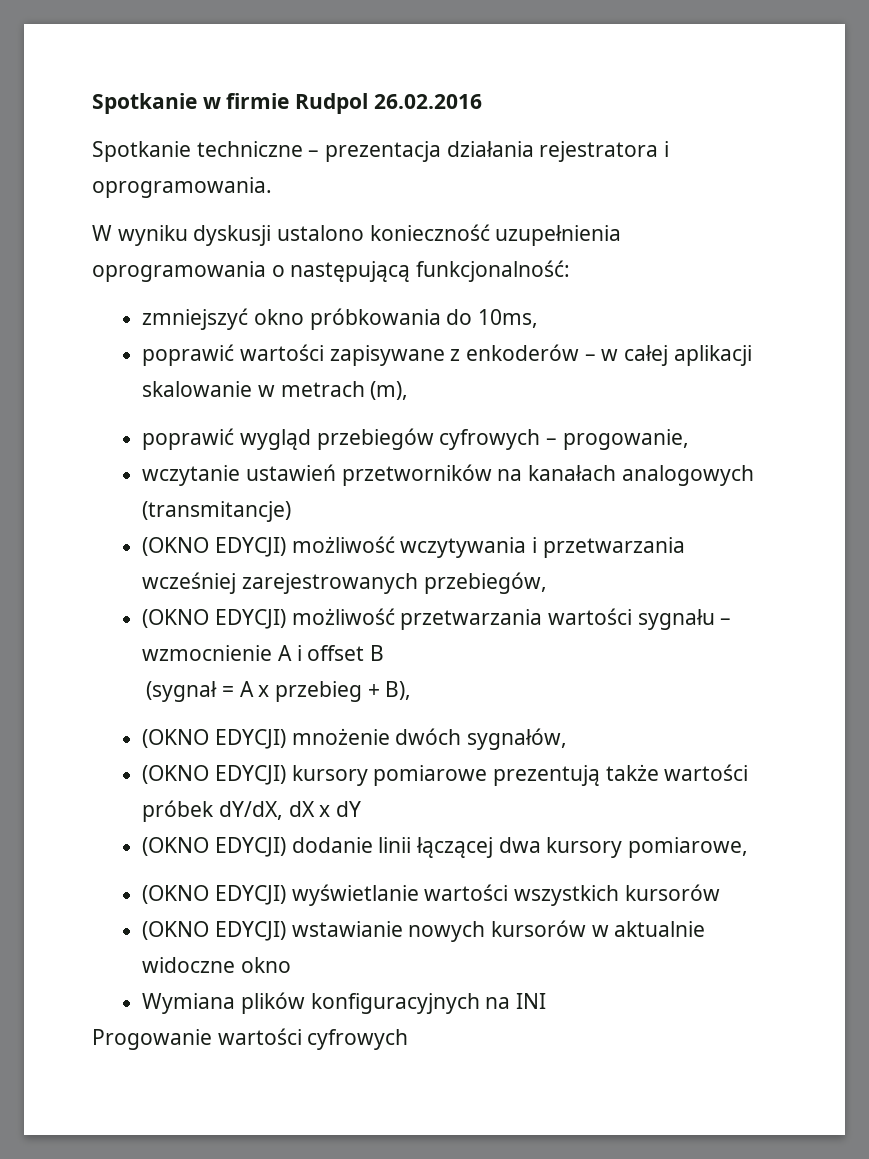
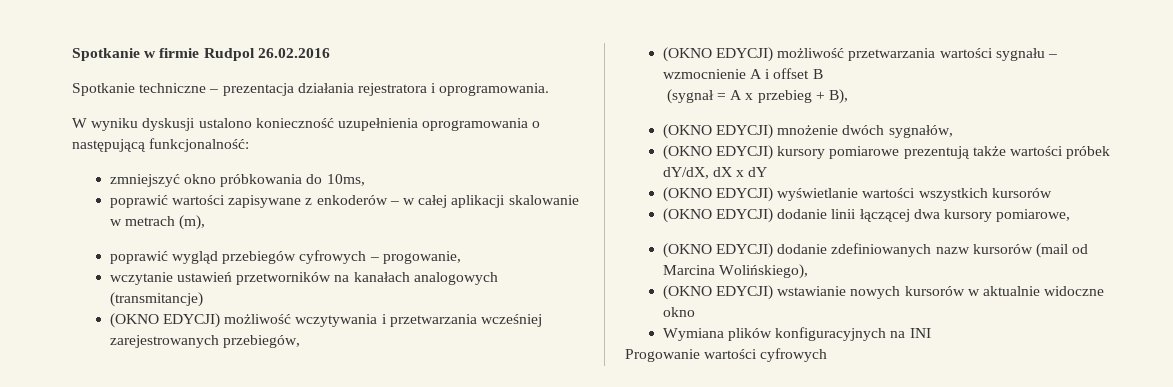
(361, 809) none -> [662,187,1052,202] // (OKNO EDYCJI) wyświetlanie wartości wszystkich kursorów
[291,884,720,906] wyświetlanie wartości wszystkich kursorów -> [777,243,1089,258] [662,264,809,279] dodanie zdefiniowanych nazw kursorów (mail od Marcina Wolińskiego),

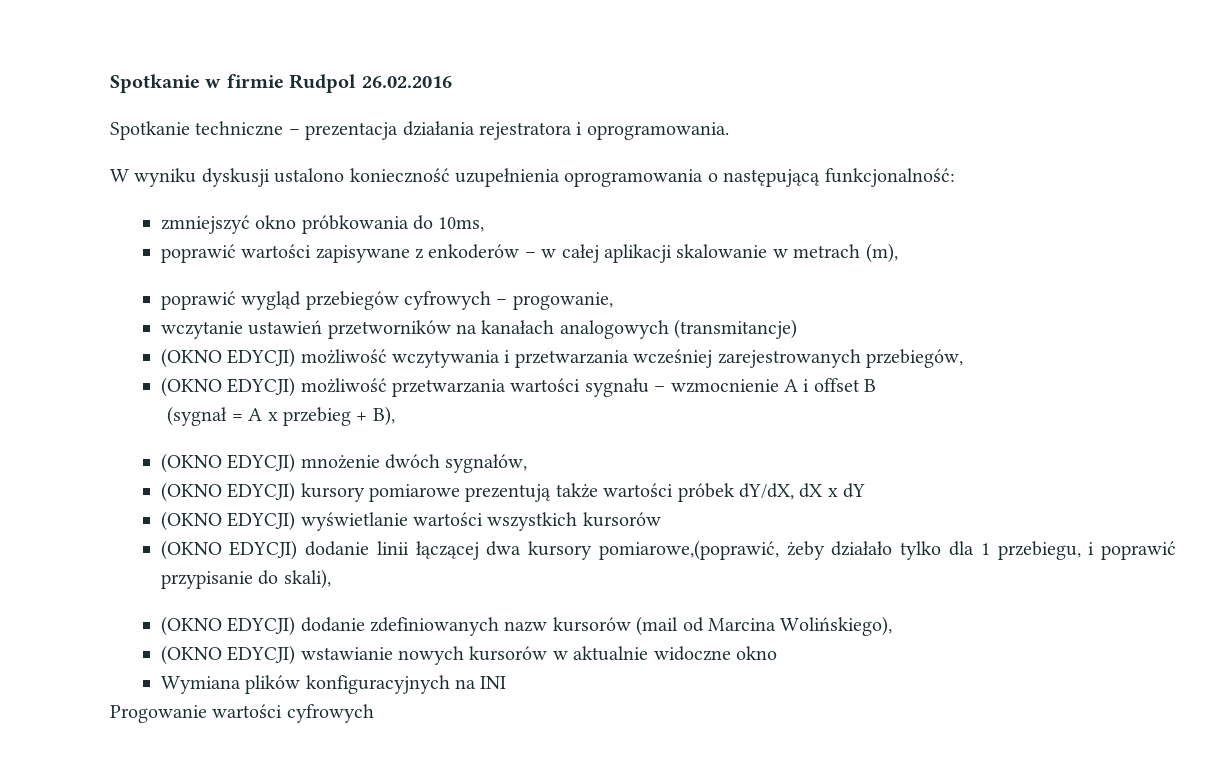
[996,209,1071,222] pomiarowe, -> [598,540,1176,560] [160,569,331,589] pomiarowe,(poprawić, żeby działało tylko dla 1 przebiegu, i poprawić przypisanie do skali),

